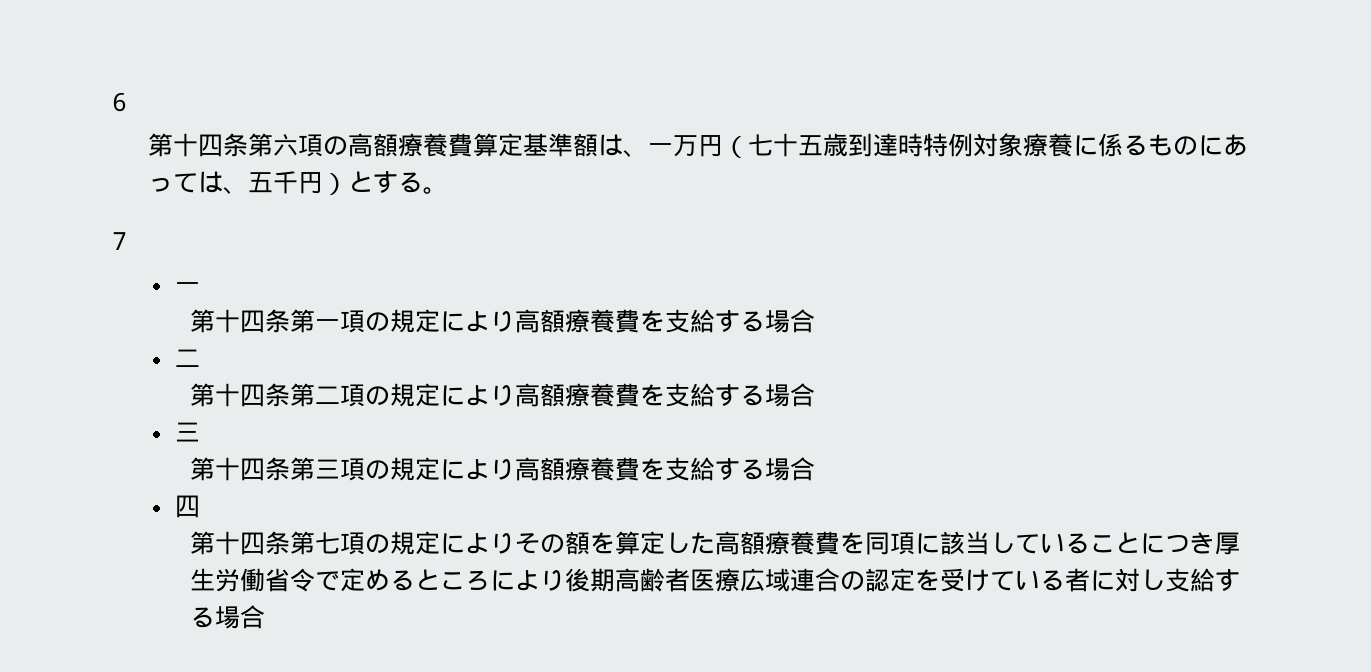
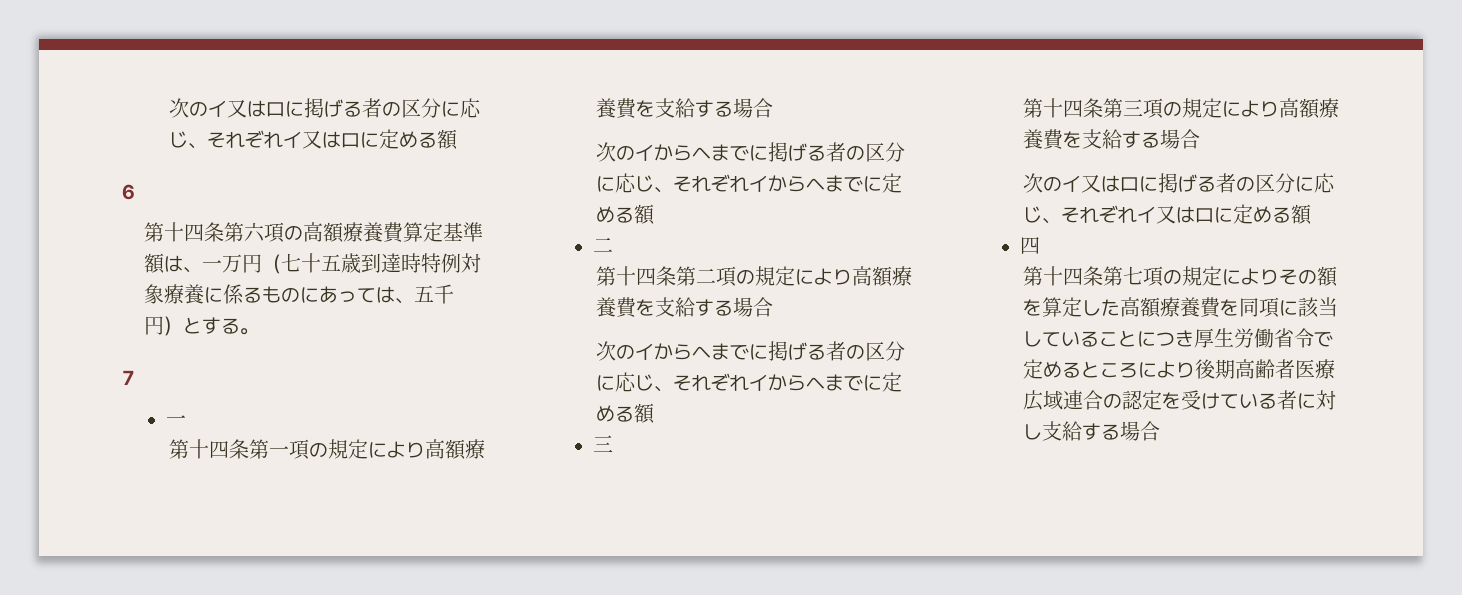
(107, 102) none -> [169,98,482,118] [169,129,459,150] 次のイ又はロに掲げる者の区分に応じ、それぞれイ又はロに定める額 //
(815, 321) none -> [596,142,906,162] [596,173,903,193] [596,204,656,225] // 次のイからヘまでに掲げる者の区分に応じ、それぞれイからヘまでに定める額
(815, 395) none -> [596,341,906,361] [596,372,903,392] [596,403,656,424] // 次のイからヘまでに掲げる者の区分に応じ、それぞれイからヘまでに定める額
(815, 469) none -> [1023,173,1336,193] [1023,204,1313,225] // 次のイ又はロに掲げる者の区分に応じ、それぞれイ又はロに定める額

